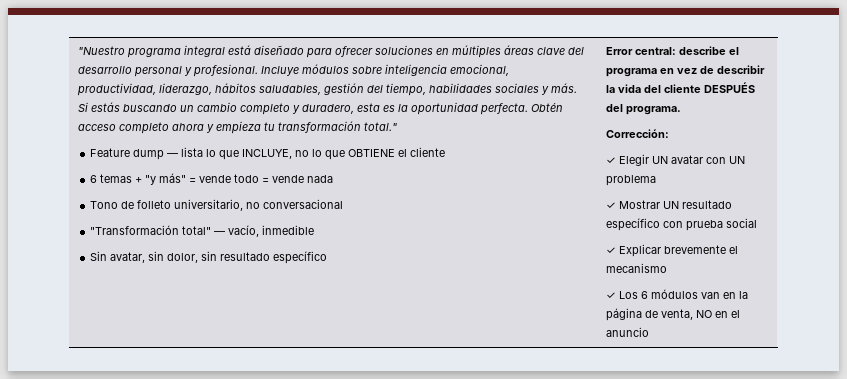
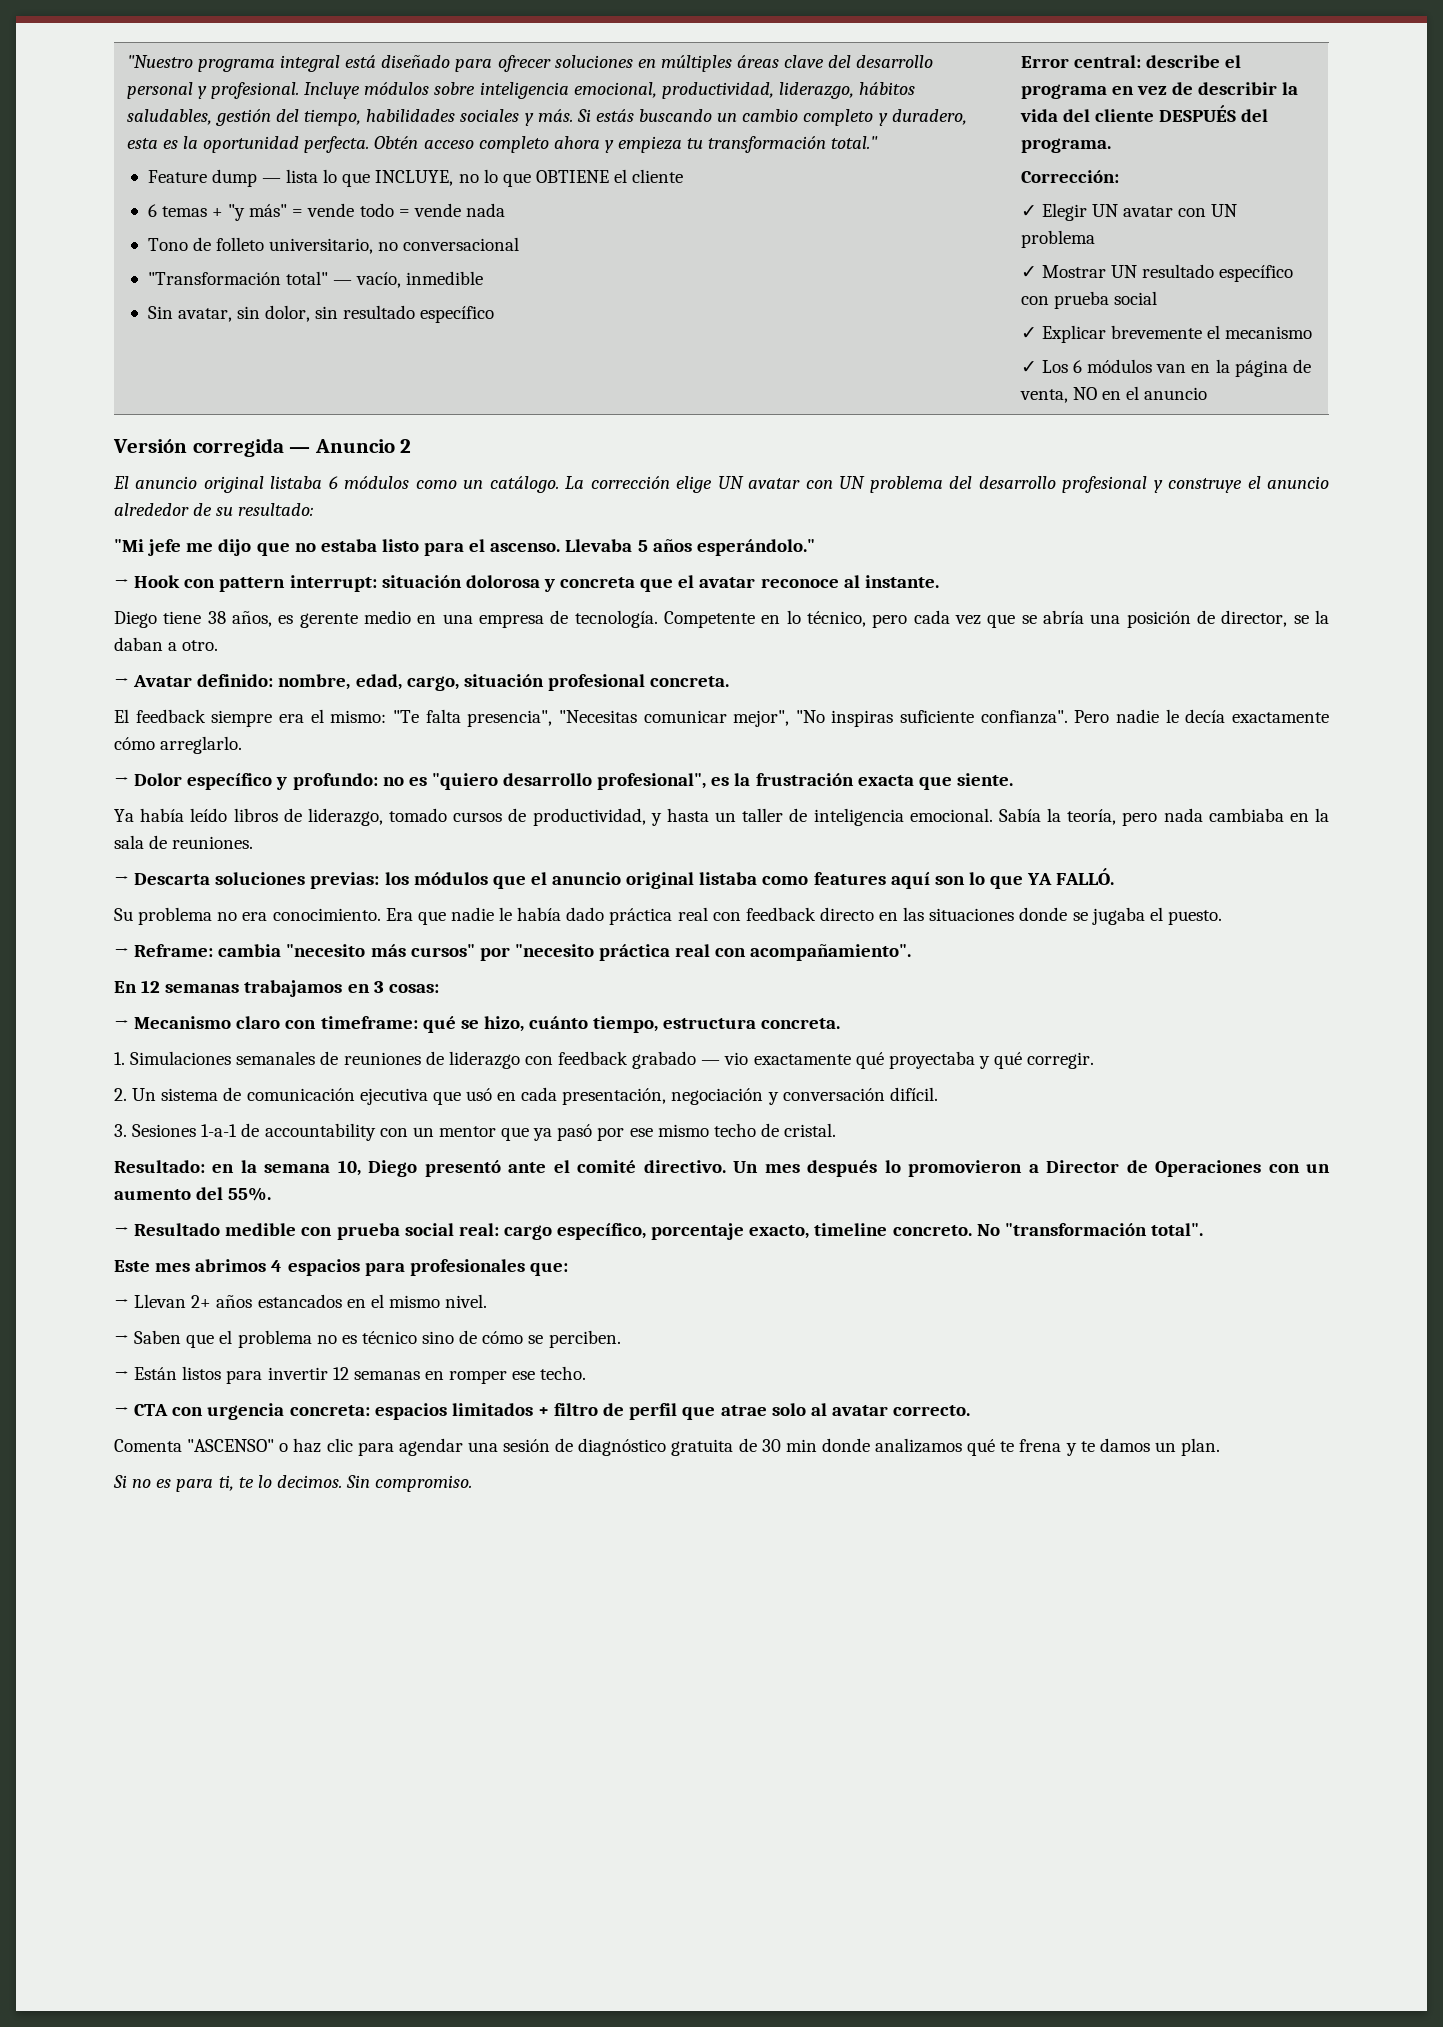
(650, 332) none -> [113,438,412,457] [113,476,1330,493] [114,503,314,516] [114,539,815,556] [114,575,939,592] [114,610,1329,628] [114,637,219,651] [114,674,730,691] [114,709,1329,727] [114,736,243,754] [114,773,1013,790] [114,808,1329,826] [114,835,254,849] [114,868,1115,889] [114,907,1222,925] [114,944,912,961] [114,980,439,997] [114,1016,841,1033] [114,1051,1095,1069] [114,1087,938,1105] [114,1123,837,1141] [114,1160,1330,1177] [114,1187,272,1201] [114,1223,1203,1240] [114,1259,568,1276] [114,1294,488,1308] [114,1330,621,1348] [114,1366,587,1384] [114,1403,971,1420] [114,1438,1221,1456] [113,1475,473,1492] // Versión corregida — Anuncio 2 // El anuncio original listaba 6 módulos como un catálogo. La corrección elige UN avatar con UN problema del desarrollo profesional y construye el anuncio alrededor de su resultado: // "Mi jefe me dijo que no estaba listo para el ascenso. Llevaba 5 años esperándolo." // → Hook con pattern interrupt: situación dolorosa y concreta que el avatar reconoce al instante. // Diego tiene 38 años, es gerente medio en una empresa de tecnología. Competente en lo técnico, pero cada vez que se abría una posición de director, se la daban a otro. // → Avatar definido: nombre, edad, cargo, situación profesional concreta. // El feedback siempre era el mismo: "Te falta presencia", "Necesitas comunicar mejor", "No inspiras suficiente confianza". Pero nadie le decía exactamente cómo arreglarlo. // → Dolor específico y profundo: no es "quiero desarrollo profesional", es la frustración exacta que siente. // Ya había leído libros de liderazgo, tomado cursos de productividad, y hasta un taller de inteligencia emocional. Sabía la teoría, pero nada cambiaba en la sala de reuniones. // → Descarta soluciones previas: los módulos que el anuncio original listaba como features aquí son lo que YA FALLÓ. // Su problema no era conocimiento. Era que nadie le había dado práctica real con feedback directo en las situaciones donde se jugaba el puesto. // → Reframe: cambia "necesito más cursos" por "necesito práctica real con acompañamiento". // En 12 semanas trabajamos en 3 cosas: // → Mecanismo claro con timeframe: qué se hizo, cuánto tiempo, estructura concreta. // 1. Simulaciones semanales de reuniones de liderazgo con feedback grabado — vio exactamente qué proyectaba y qué corregir. // 2. Un sistema de comunicación ejecutiva que usó en cada presentación, negociación y conversación difícil. // 3. Sesiones 1-a-1 de accountability con un mentor que ya pasó por ese mismo techo de cristal. // Resultado: en la semana 10, Diego presentó ante el comité directivo. Un mes después lo promovieron a Director de Operaciones con un aumento del 55%. // → Resultado medible con prueba social real: cargo específico, porcentaje exacto, timeline concreto. No "transformación total". // Este mes abrimos 4 espacios para profesionales que: // → Llevan 2+ años estancados en el mismo nivel. // → Saben que el problema no es técnico sino de cómo se perciben. // → Están listos para invertir 12 semanas en romper ese techo. // → CTA con urgencia concreta: espacios limitados + filtro de perfil que atrae solo al avatar correcto. // Comenta "ASCENSO" o haz clic para agendar una sesión de diagnóstico gratuita de 30 min donde analizamos qué te frena y te damos un plan. // Si no es para ti, te lo decimos. Sin compromiso.

